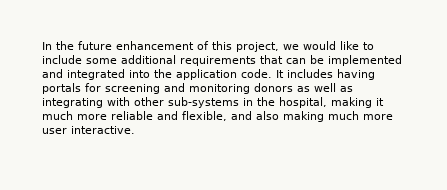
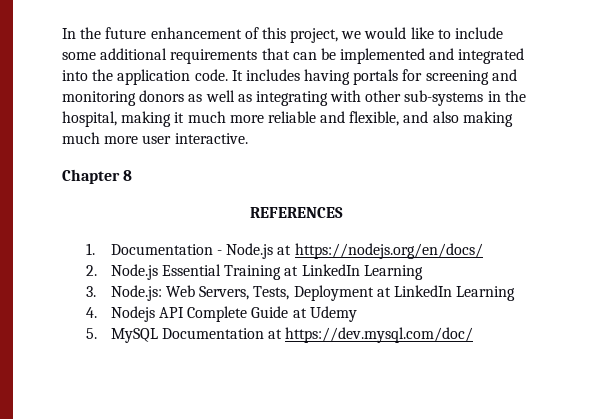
(135, 130) none -> [62,169,133,184] [249,207,343,218] [86,243,483,259] [86,264,423,280] [86,285,516,301] [86,306,357,322] [86,327,474,343] // Chapter 8 // REFERENCES // 1. Documentation - Node.js at https://nodejs.org/en/docs/ // 2. Node.js Essential Training at LinkedIn Learning // 3. Node.js: Web Servers, Tests, Deployment at LinkedIn Learning // 4. Nodejs API Complete Guide at Udemy // 5. MySQL Documentation at https://dev.mysql.com/doc/

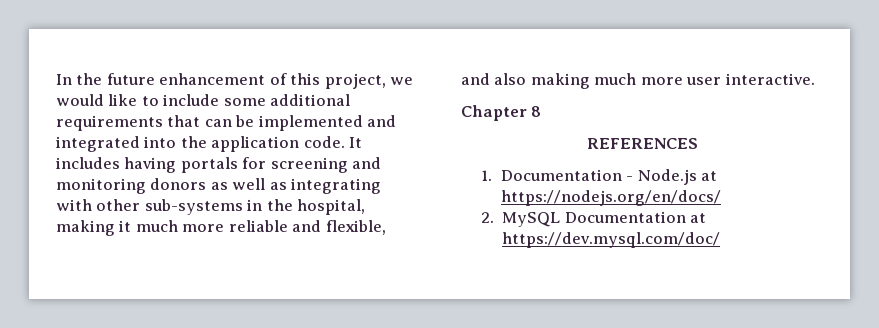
[110,264,423,280] [86,285,516,301] [86,306,357,322] [86,328,98,339] Node.js Essential Training at LinkedIn Learning // 3. Node.js: Web Servers, Tests, Deployment at LinkedIn Learning // 4. Nodejs API Complete Guide at Udemy // 5. -> (494, 217) none

